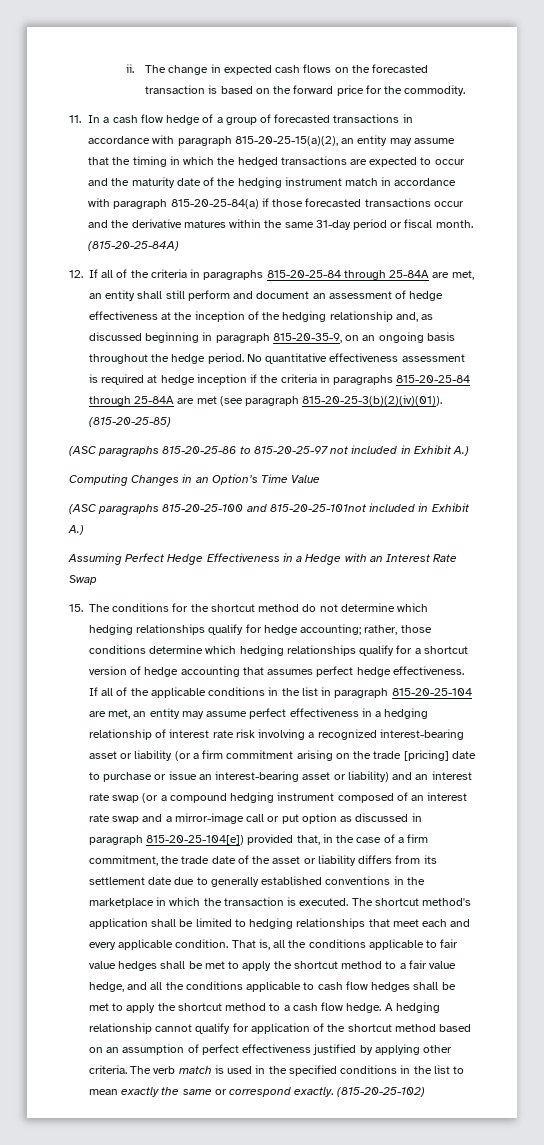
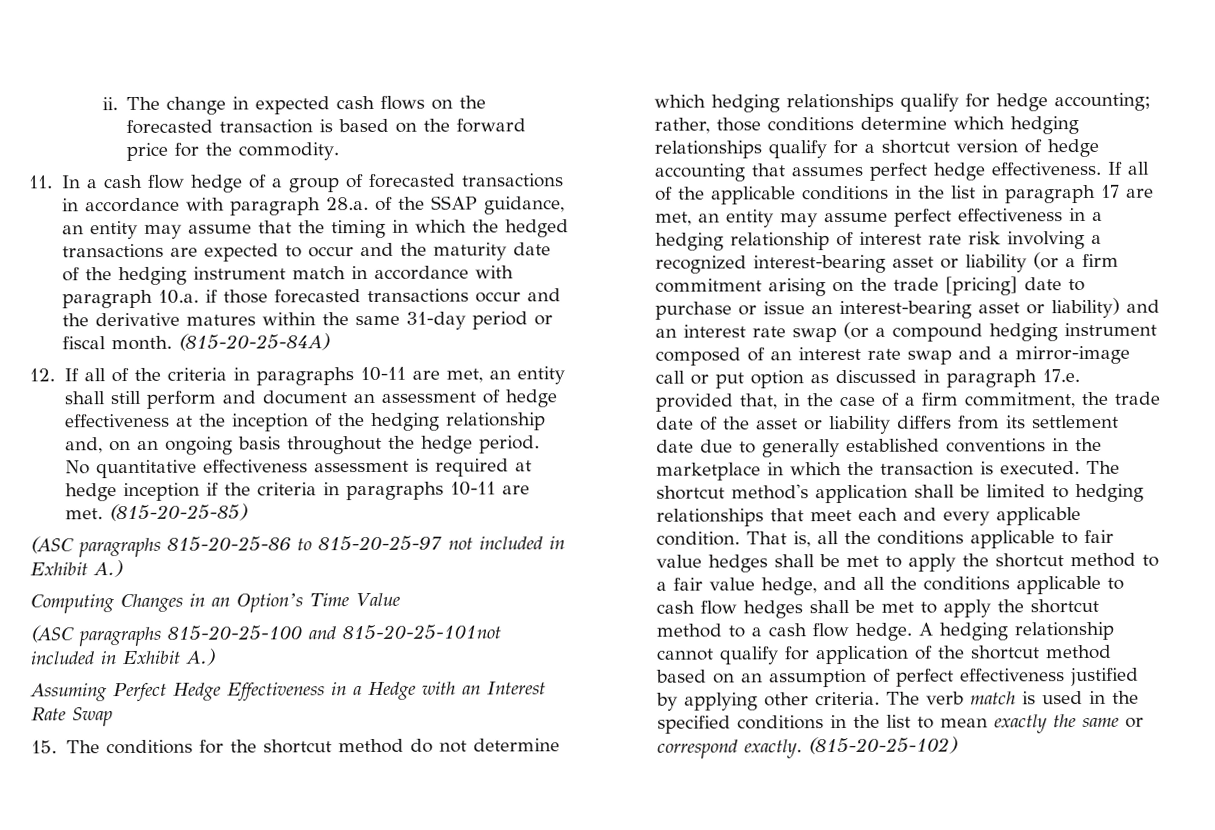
[234,136,338,146] 815-20-25-15(a)(2), -> [325,195,565,215] 28.a. of the SSAP guidance,
[170,199,259,209] 815-20-25-84(a) -> [157,289,199,304] 10.a.
[266,270,430,280] 815-20-25-84 through 25-84A -> [359,366,406,382] 10-11
[421,314,434,320] [89,332,342,343] as discussed beginning in paragraph 815-20-35-9, -> (103, 445) none
[396,375,471,383] [89,395,443,406] 815-20-25-84 through 25-84A are met (see paragraph 815-20-25-3(b)(2)(iv)(01)). -> [449,481,530,496] [64,508,103,520] 10-11 are met.
[391,688,472,696] 815-20-25-104 -> [1100,184,1120,198] 17
[146,835,245,845] 815-20-25-104[e]) -> [1041,369,1080,383] 17.e.

